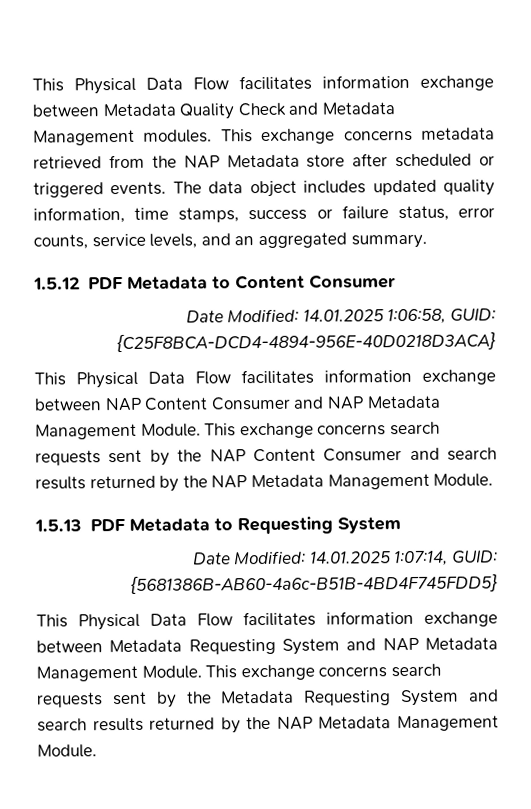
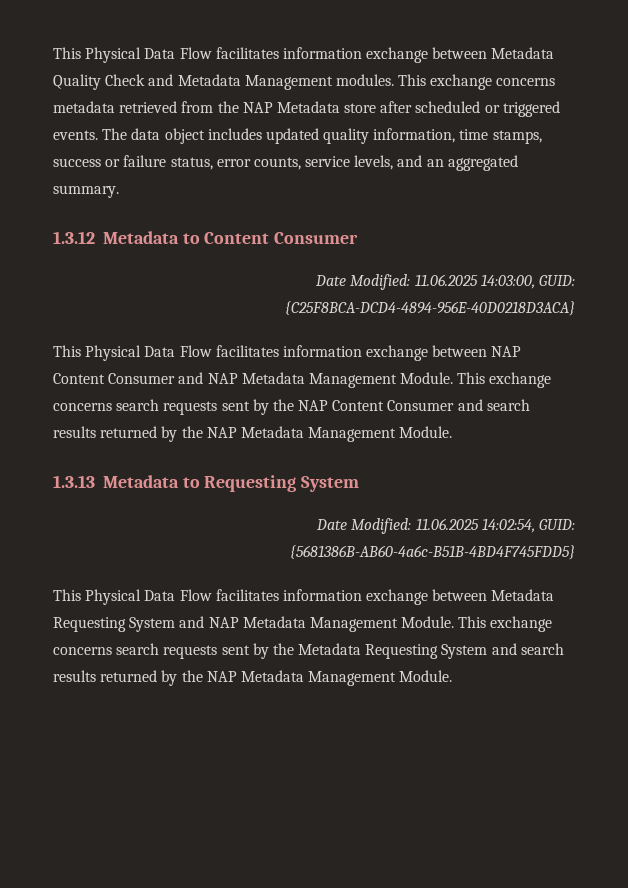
[33,276,123,290] 1.5.12 PDF -> [53,231,95,244] 1.3.12
[302,308,447,325] 14.01.2025 1:06:58, -> [414,274,535,289] 11.06.2025 14:03:00,
[34,518,125,532] 1.5.13 PDF -> [53,475,95,488] 1.3.13
[309,550,449,567] 14.01.2025 1:07:14, -> [415,518,535,533] 11.06.2025 14:02:54,

